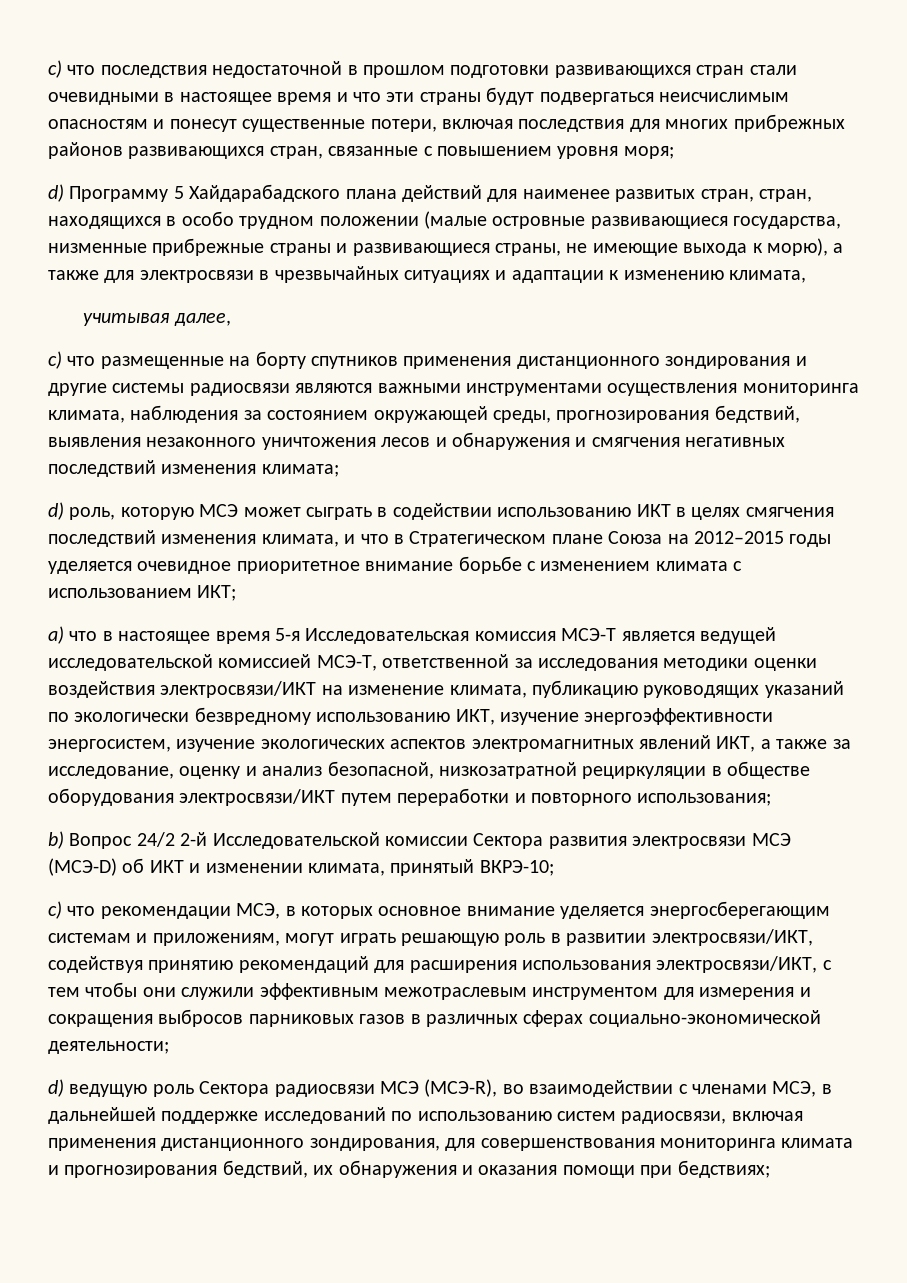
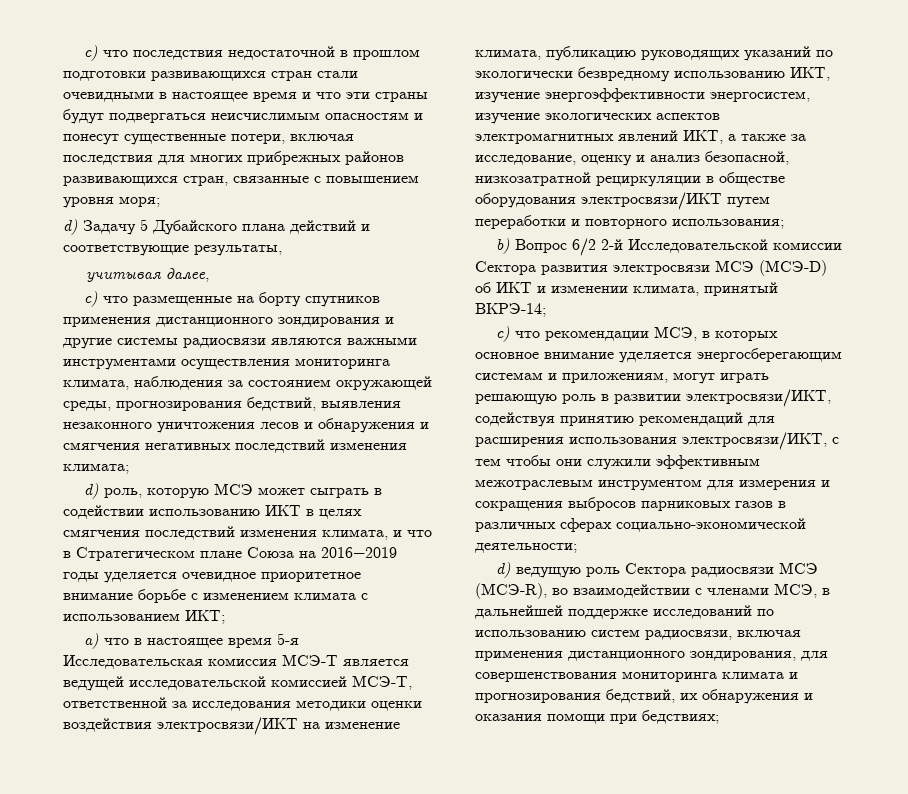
[69,184,812,202] [48,211,842,229] [48,238,844,256] [48,266,806,283] Программу 5 Хайдарабадского плана действий для наименее развитых стран, стран, находящихся в особо трудном положении (малые островные развивающиеся государства, низменные прибрежные страны и развивающиеся страны, не имеющие выхода к морю), а также для электросвязи в чрезвычайных ситуациях и адаптации к изменению климата, -> [83,219,370,235] [63,245,282,256] Задачу 5 Дубайского плана действий и соответствующие результаты,
[693,531,784,544] 2012–2015 -> [321,547,397,558] 2016−2019
[136,832,175,847] 24/2 -> [572,238,597,256] 6/2
[479,860,554,876] ВКРЭ-10; -> [475,303,546,317] ВКРЭ-14;

